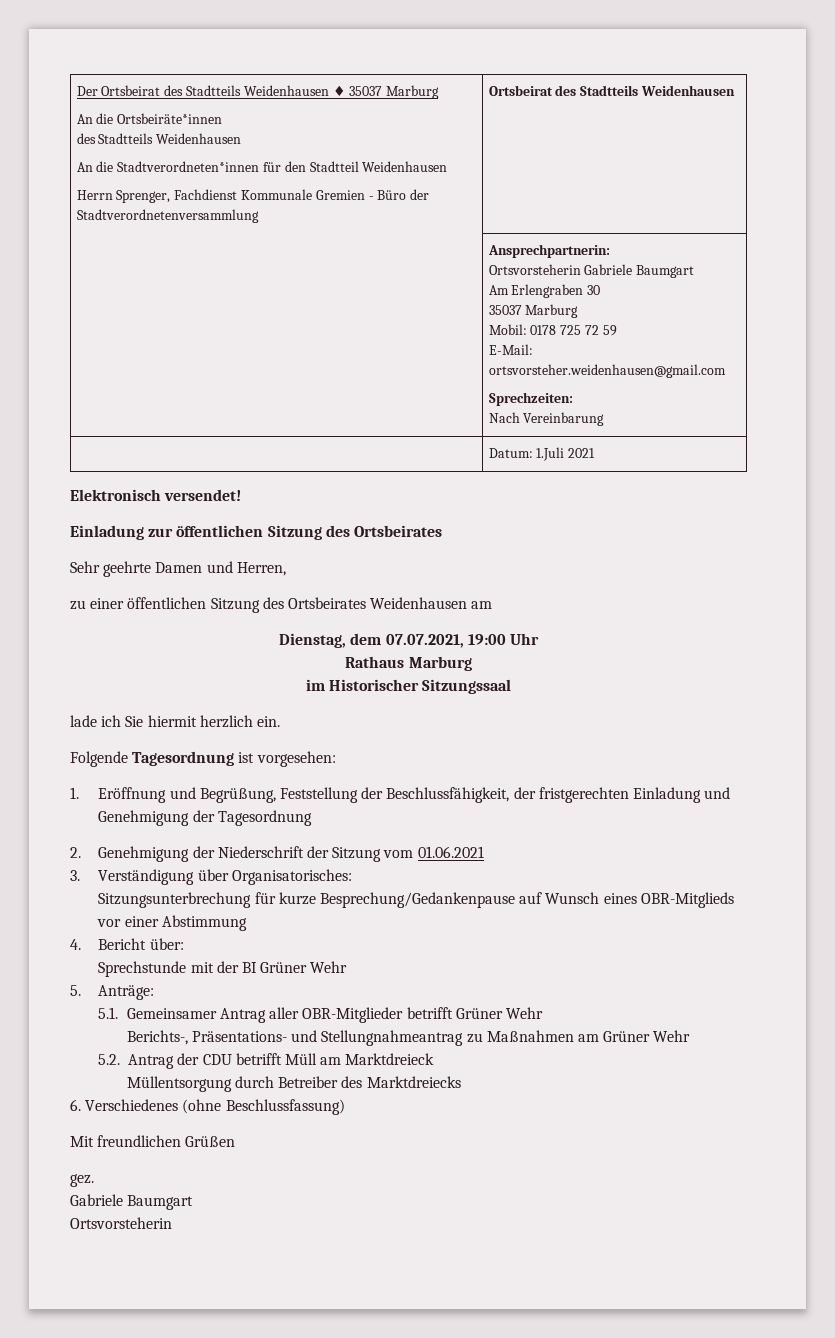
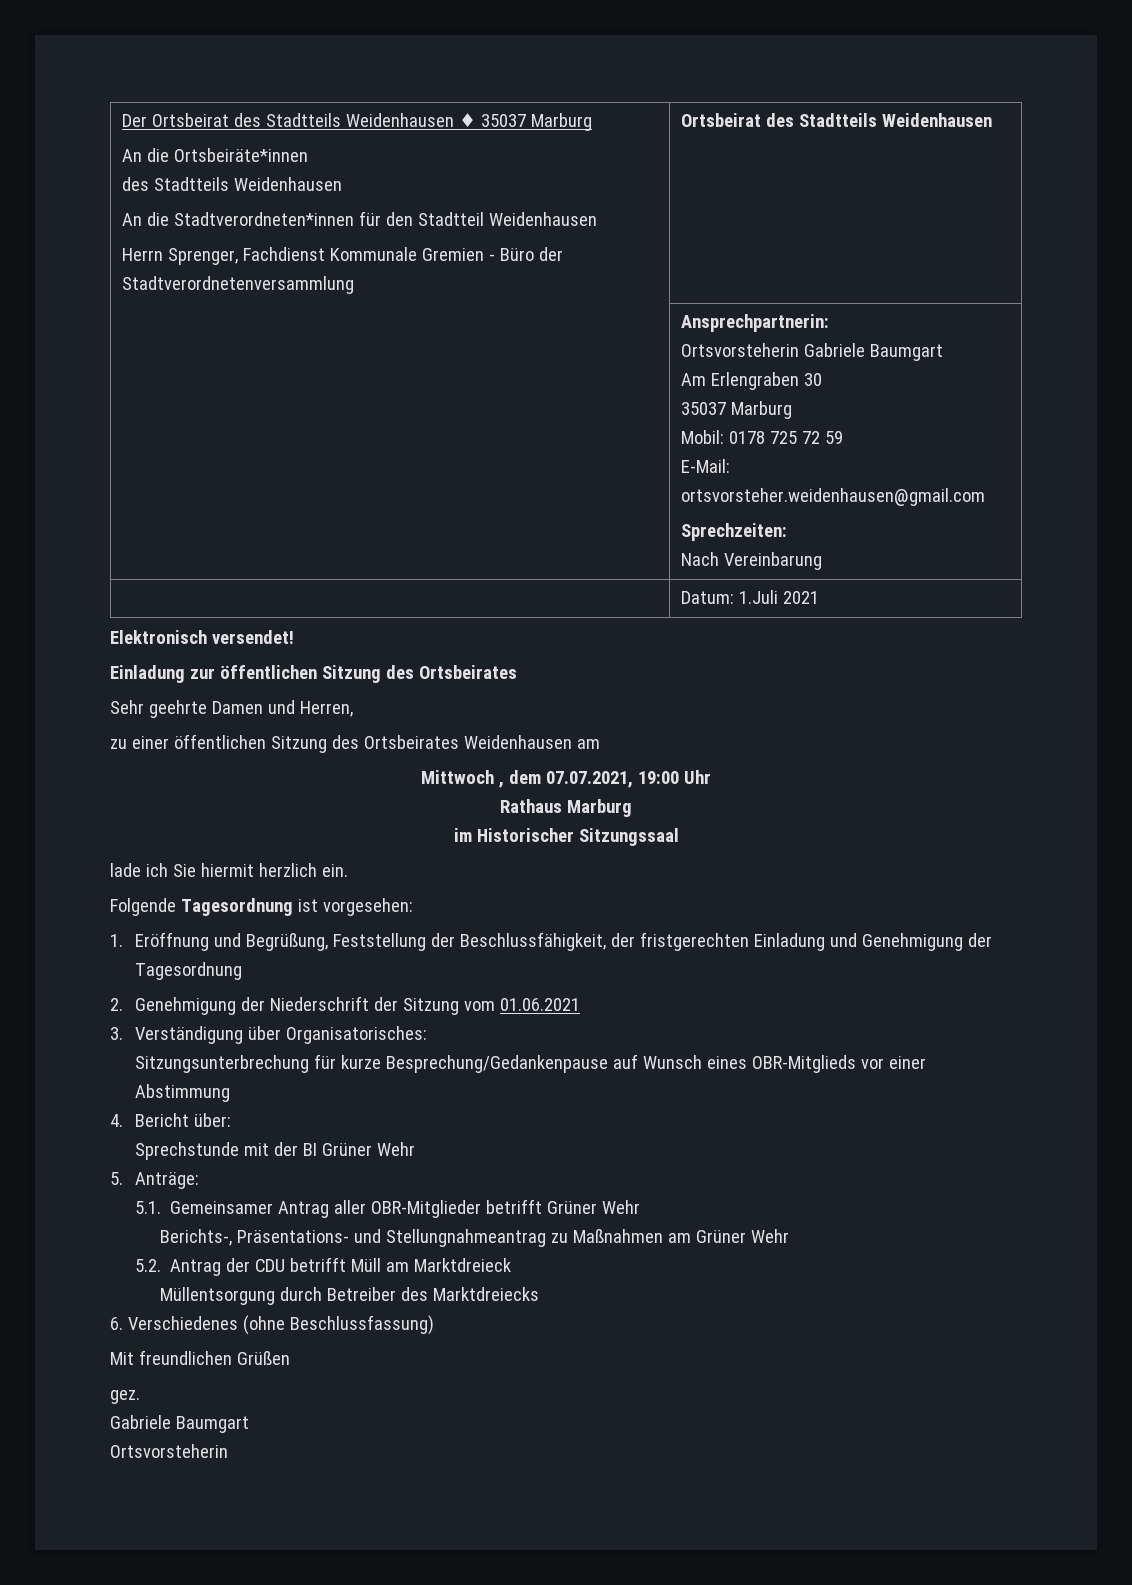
[279,633,347,648] Dienstag, -> [421,770,505,788] Mittwoch ,

